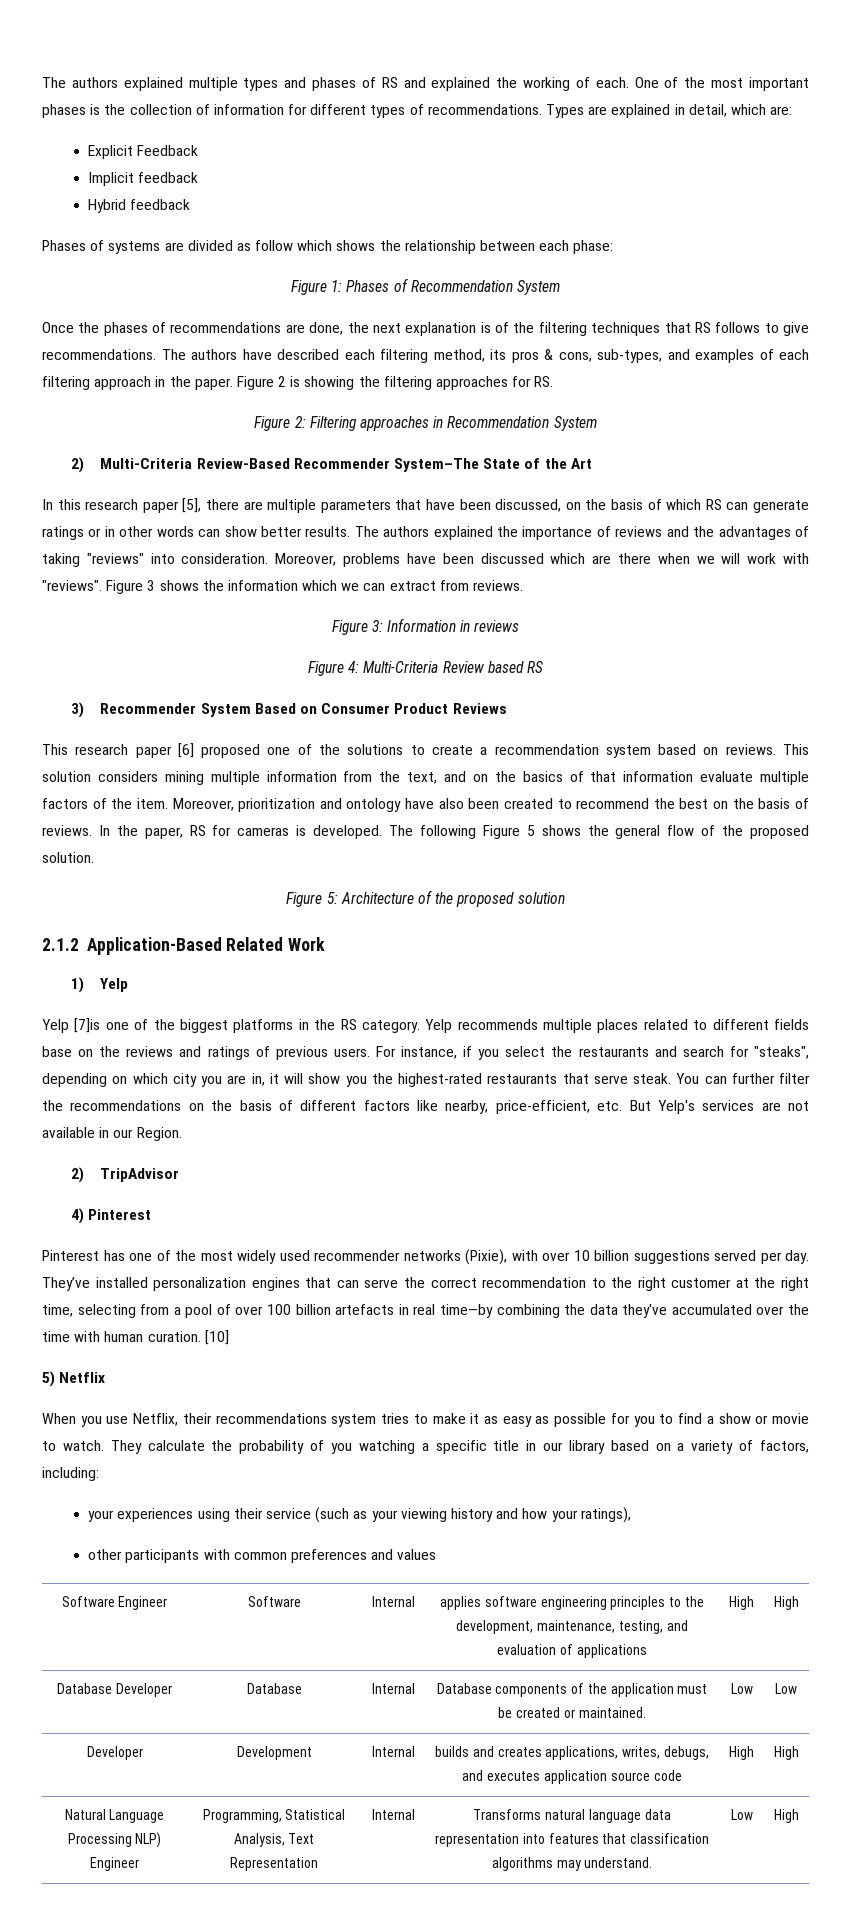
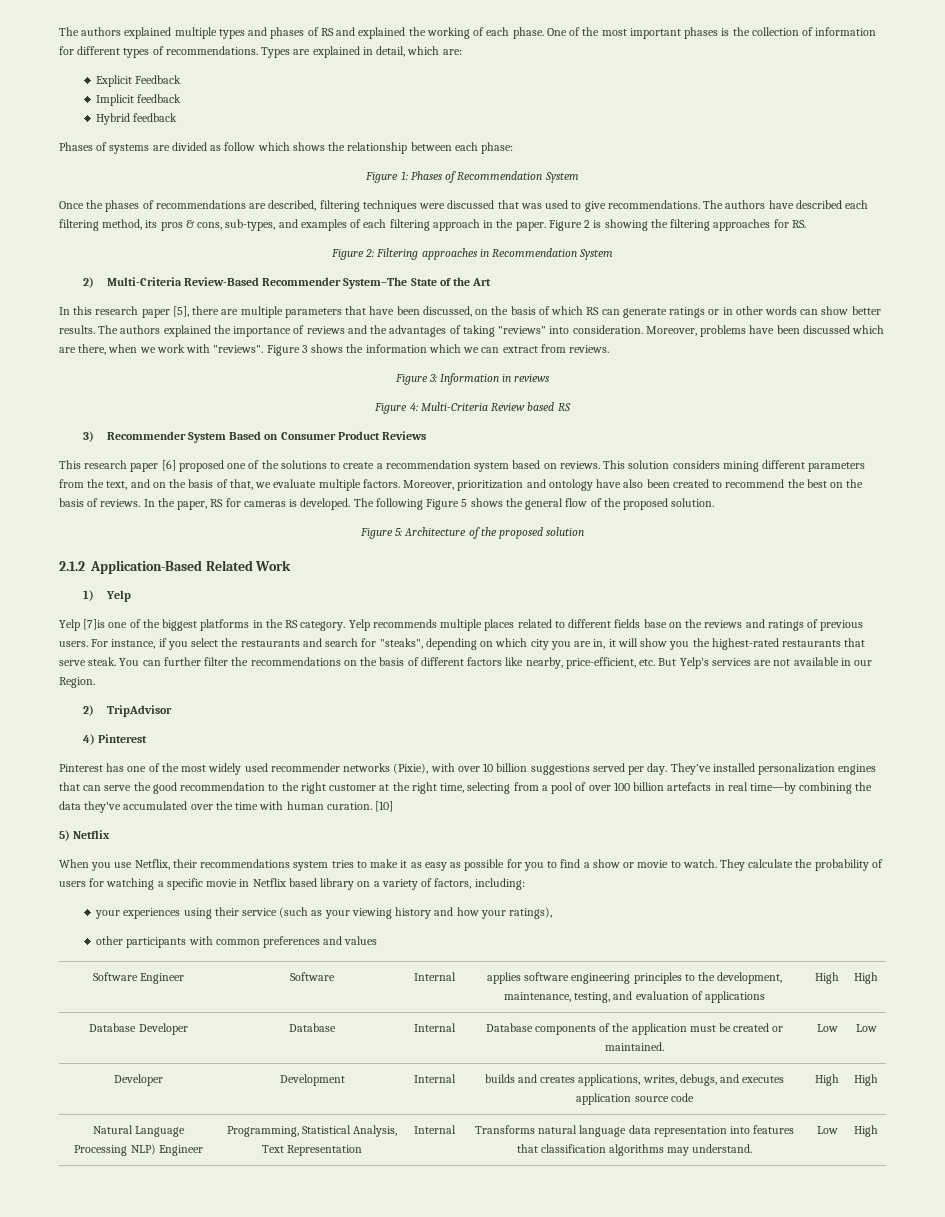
[595,77,629,88] each. -> [486,27,544,39] each phase.
[309,322,761,336] done, the next explanation is of the filtering techniques that RS follows -> [268,200,569,212] described, filtering techniques were discussed that was used
[617,553,651,564] there -> [78,344,107,355] there,
[721,553,741,564] will -> (156, 350) none
[210,771,337,785] multiple information -> [762,460,866,472] different parameters
[522,771,809,785] [42,798,168,809] basics of that information evaluate multiple factors of the item. -> [188,479,400,491] basis of that, we evaluate multiple factors.
[430,1278,477,1288] correct -> [152,782,177,794] good
[330,1443,352,1454] you -> [59,878,105,887] users for
[493,1440,649,1454] title in our library based -> [206,878,355,890] movie in Netflix based library

